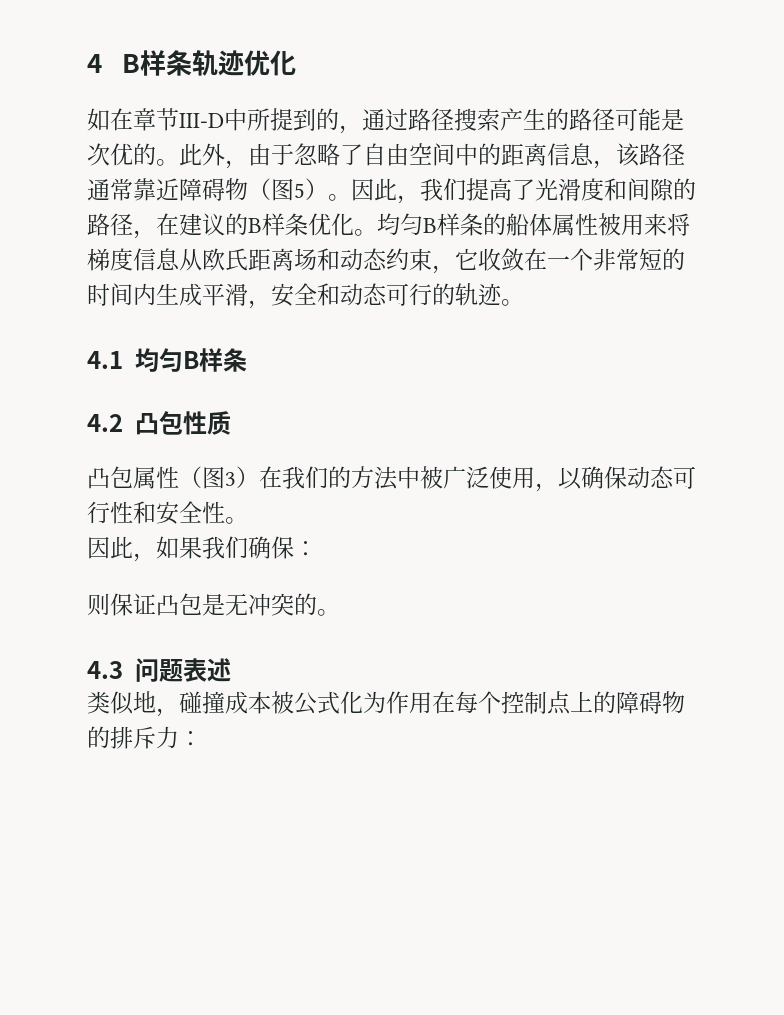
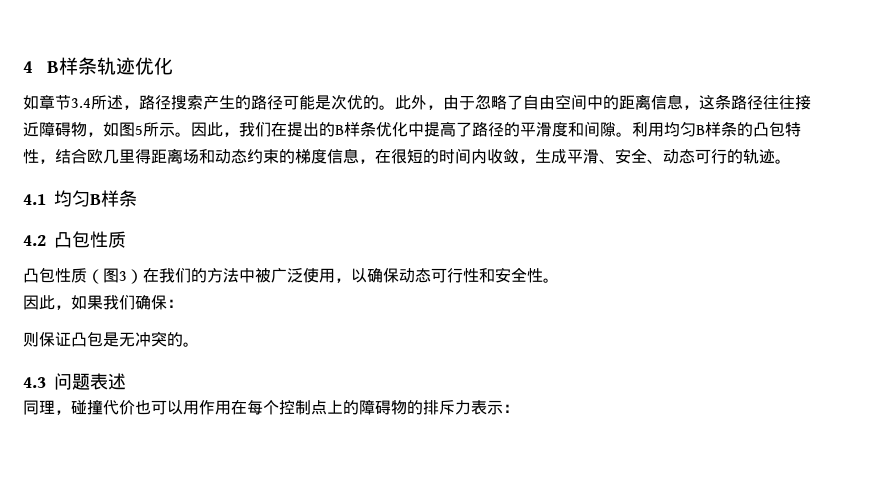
[110,108,408,134] 在章节III-D中所提到的，通过 -> [39,95,139,110] 章节3.4所述，
[616,143,685,167] [87,178,696,204] [87,213,690,239] [87,248,639,274] 该路径通常靠近障碍物（图5）。因此，我们提高了光滑度和间隙的路径，在建议的B样条优化。均匀B样条的船体属性被用来将梯度信息从欧氏距离场和动态约束，它收敛在一个非常 -> [699,94,811,110] [23,121,801,137] [23,148,407,164] 这条路径往往接近障碍物，如图5所示。因此，我们在提出的B样条优化中提高了路径的平滑度和间隙。利用均匀B样条的凸包特性，结合欧几里得距离场和动态约束的梯度信息，在很
(156, 294) none -> [487,149,535,164] 收敛，
[248,283,340,309] ，安全和 -> [599,148,663,164] 、安全、
[133,466,179,489] 属性 -> [55,268,87,283] 性质
[87,691,386,717] 类似地，碰撞成本被公式化为 -> [23,400,199,415] 同理，碰撞代价也可以用
(179, 737) none -> [471,400,503,415] 表示

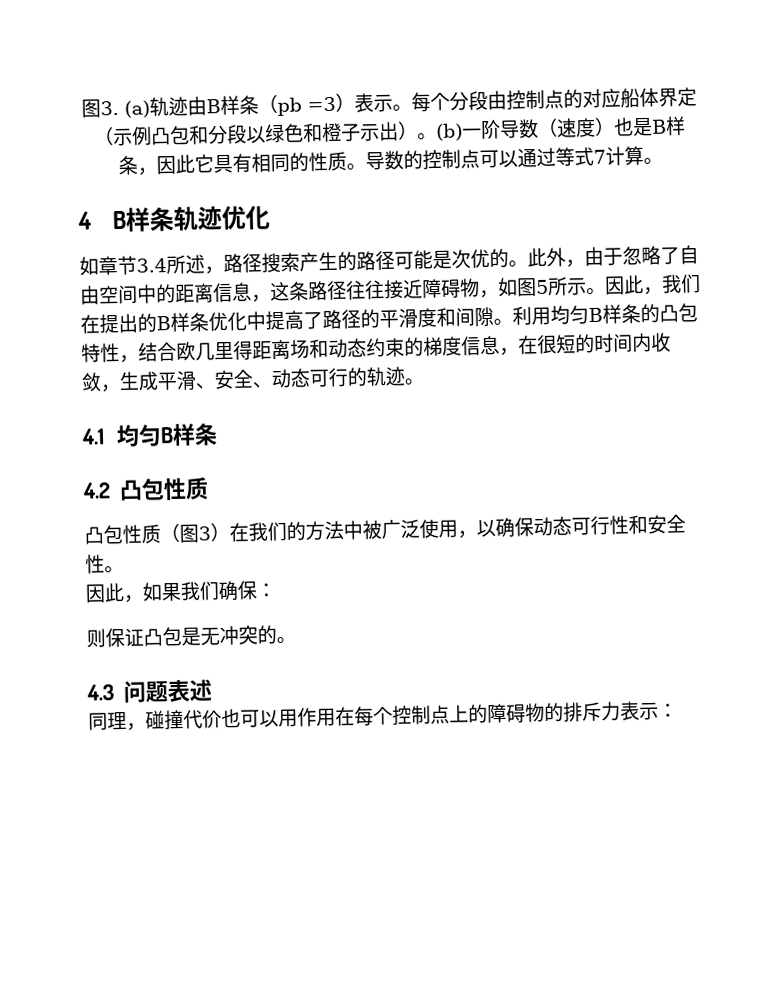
(23, 67) none -> [81,86,697,118] [94,116,686,147] [117,145,663,176] 图3. (a)轨迹由B样条（pb =3）表示。每个分段由控制点的对应船体界定（示例凸包和分段以绿色和橙子示出）。(b)一阶导数（速度）也是B样条，因此它具有相同的性质。导数的控制点可以通过等式7计算。 //

